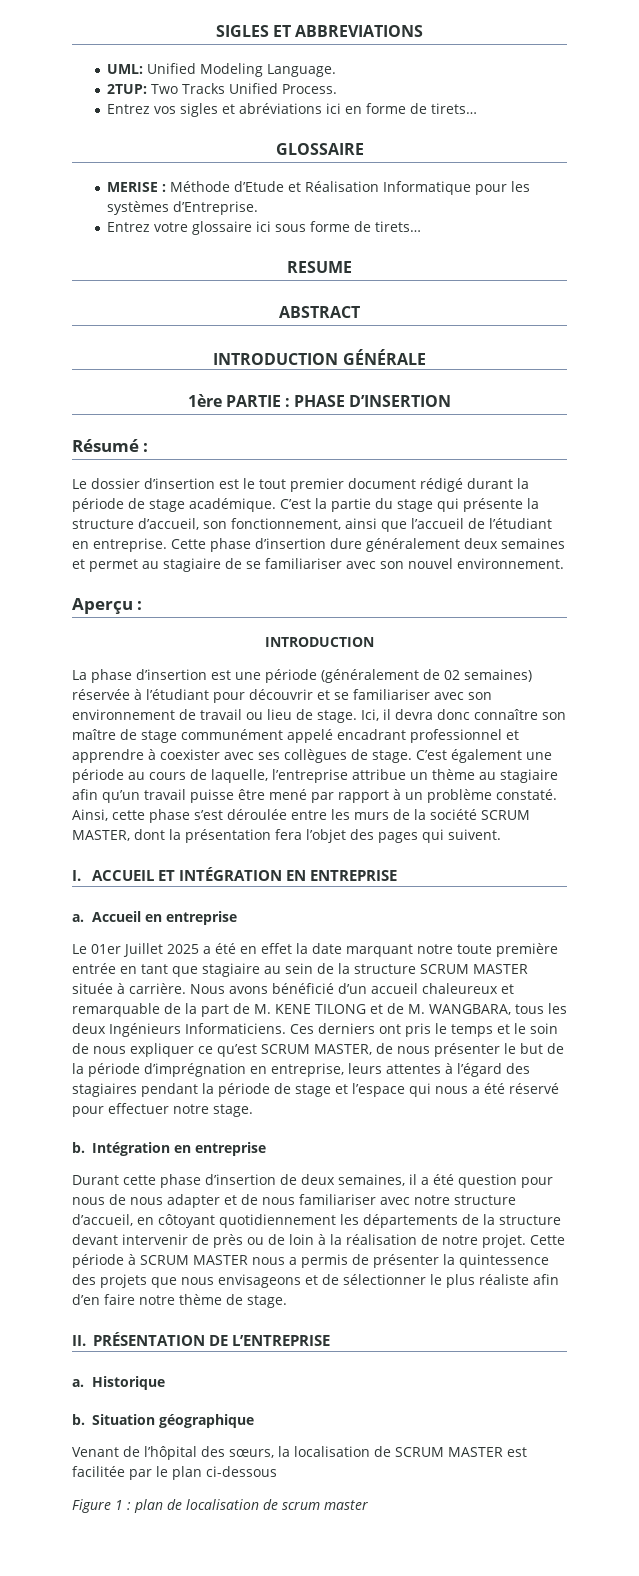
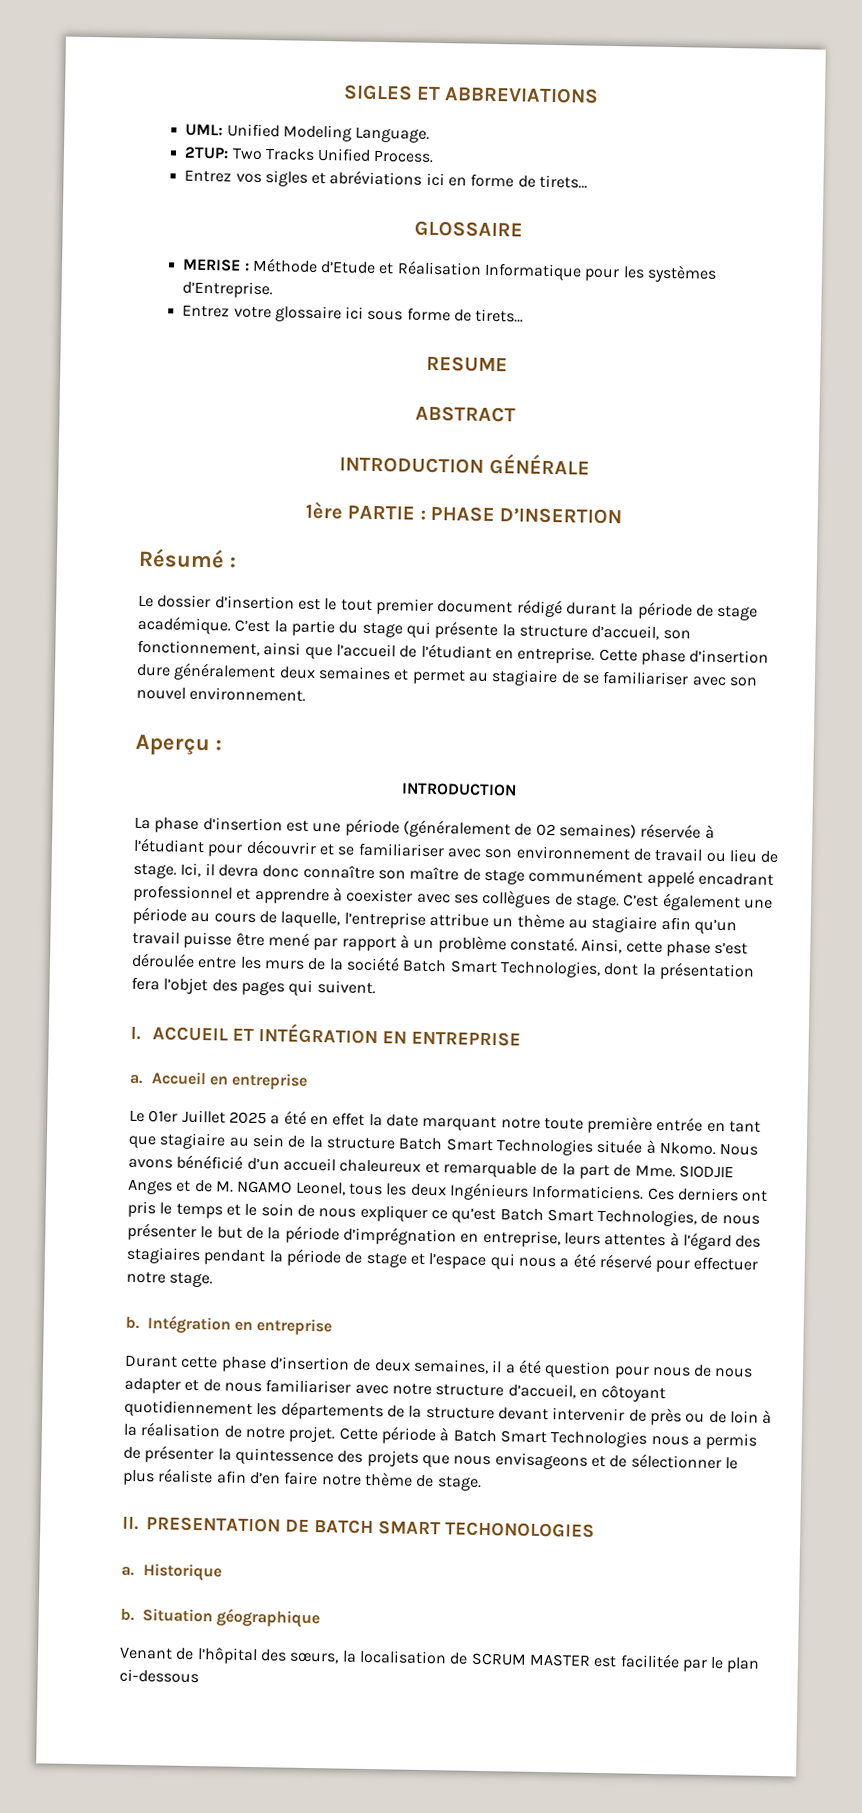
[481,810,530,820] [72,830,130,841] SCRUM MASTER, -> [402,959,601,978] Batch Smart Technologies,
[420,964,528,974] SCRUM MASTER -> [398,1137,593,1156] Batch Smart Technologies
[129,983,186,994] carrière. -> [658,1141,716,1155] Nkomo.
[254,1004,366,1014] M. KENE TILONG -> [634,1164,734,1179] [127,1178,173,1195] Mme. SIODJIE Anges
[429,1004,511,1015] WANGBARA, -> [237,1180,346,1196] NGAMO Leonel,
[261,1044,372,1055] SCRUM MASTER, -> [499,1208,698,1227] Batch Smart Technologies,
[140,1255,248,1265] SCRUM MASTER -> [452,1429,648,1448] Batch Smart Technologies
[92,1332,330,1346] PRÉSENTATION DE L’ENTREPRISE -> [146,1516,595,1538] PRESENTATION DE BATCH SMART TECHONOLOGIES
[72,1499,368,1513] // Figure 1 : plan de localisation de scrum master -> (199, 1676) none

